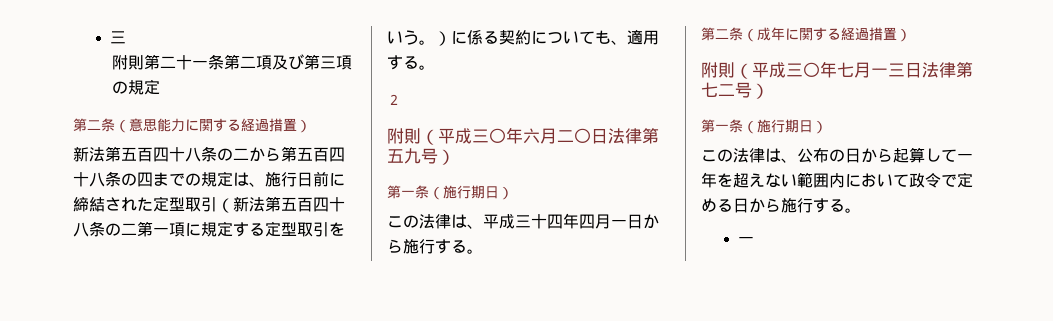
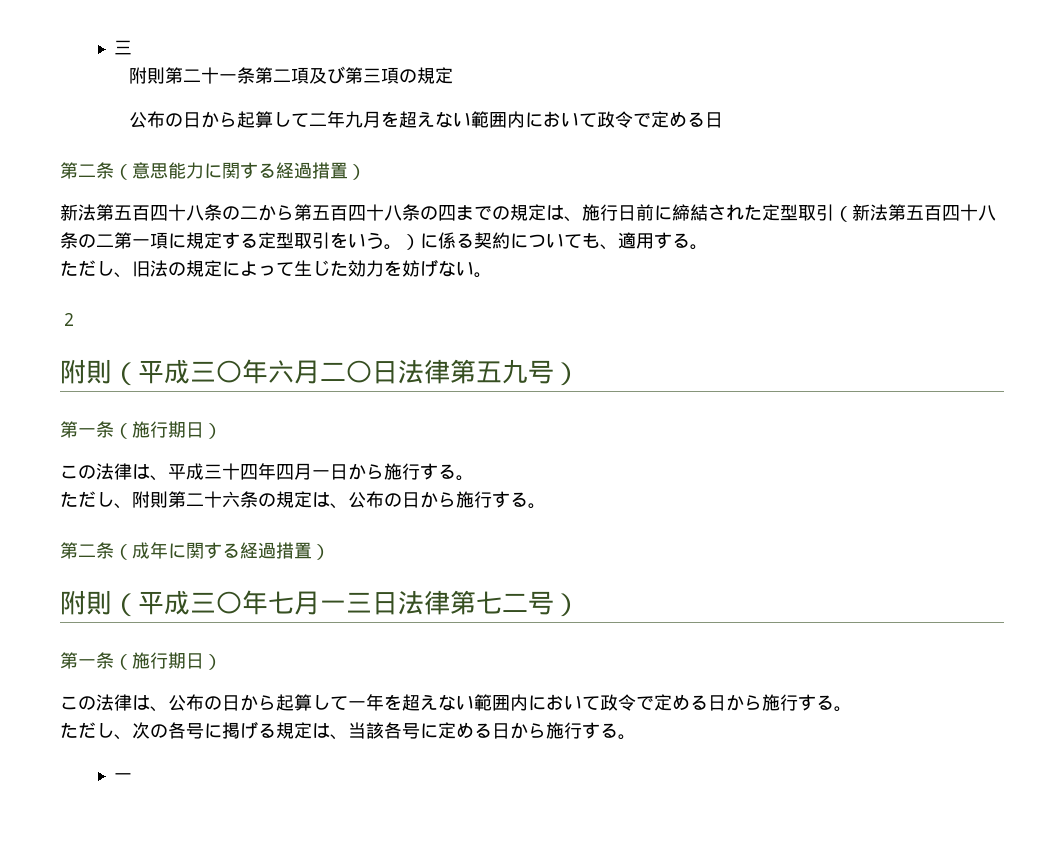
(161, 87) none -> [129,111,724,128] // 公布の日から起算して二年九月を超えない範囲内において政令で定める日
(435, 67) none -> [60,259,492,278] // ただし、旧法の規定によって生じた効力を妨げない。
(483, 251) none -> [60,491,546,509] // ただし、附則第二十六条の規定は、公布の日から施行する。
(861, 210) none -> [60,721,636,740] // ただし、次の各号に掲げる規定は、当該各号に定める日から施行する。

